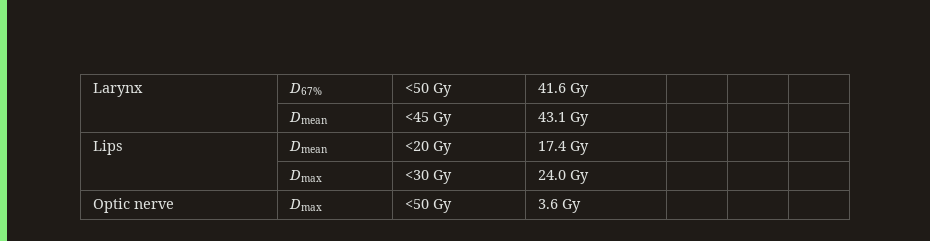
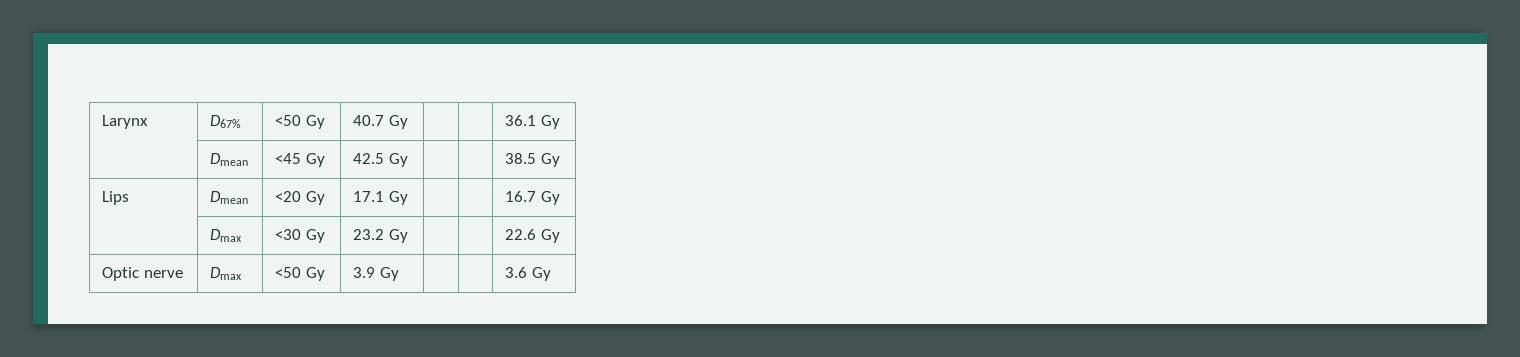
[537,83,589,97] 41.6 Gy | | | -> [352,115,408,129] [504,115,560,129] 40.7 Gy | | | 36.1 Gy
[537,112,589,126] 43.1 Gy | | | -> [352,153,408,167] [504,153,560,167] 42.5 Gy | | | 38.5 Gy
[537,141,589,155] 17.4 Gy | | | -> [352,191,408,205] [504,191,560,205] 17.1 Gy | | | 16.7 Gy
[537,170,589,184] 24.0 Gy | | | -> [352,229,408,243] [504,229,560,243] 23.2 Gy | | | 22.6 Gy
[537,199,581,213] 3.6 Gy | | | -> [352,267,399,281] [504,267,551,281] 3.9 Gy | | | 3.6 Gy

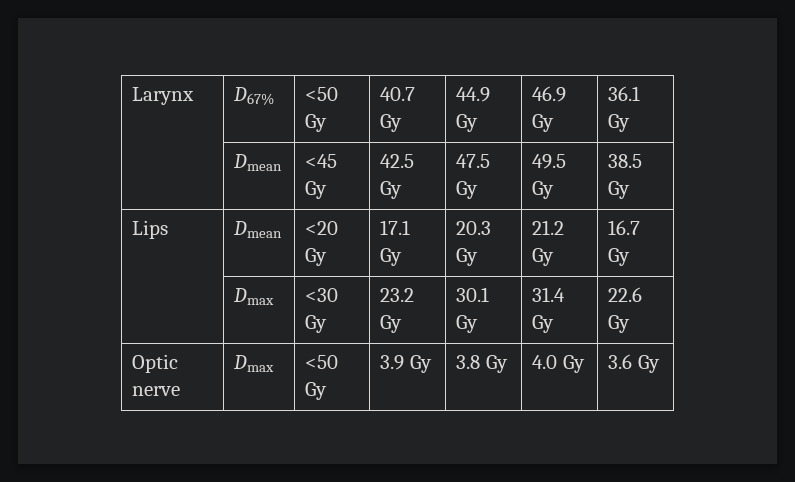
(408, 122) | -> [456,87,491,102] [456,114,479,132] [532,86,567,102] [532,114,555,132] 44.9 Gy | 46.9 Gy
(408, 160) | -> [456,154,491,168] [456,181,479,199] [532,154,567,169] [532,181,555,199] 47.5 Gy | 49.5 Gy
(408, 198) | -> [456,221,492,235] [456,248,479,266] [532,220,565,235] [532,248,555,266] 20.3 Gy | 21.2 Gy
(408, 236) | -> [456,287,490,302] [456,315,479,333] [532,287,566,302] [532,315,555,333] 30.1 Gy | 31.4 Gy
(399, 274) | -> [456,355,508,373] [532,355,585,373] 3.8 Gy | 4.0 Gy

